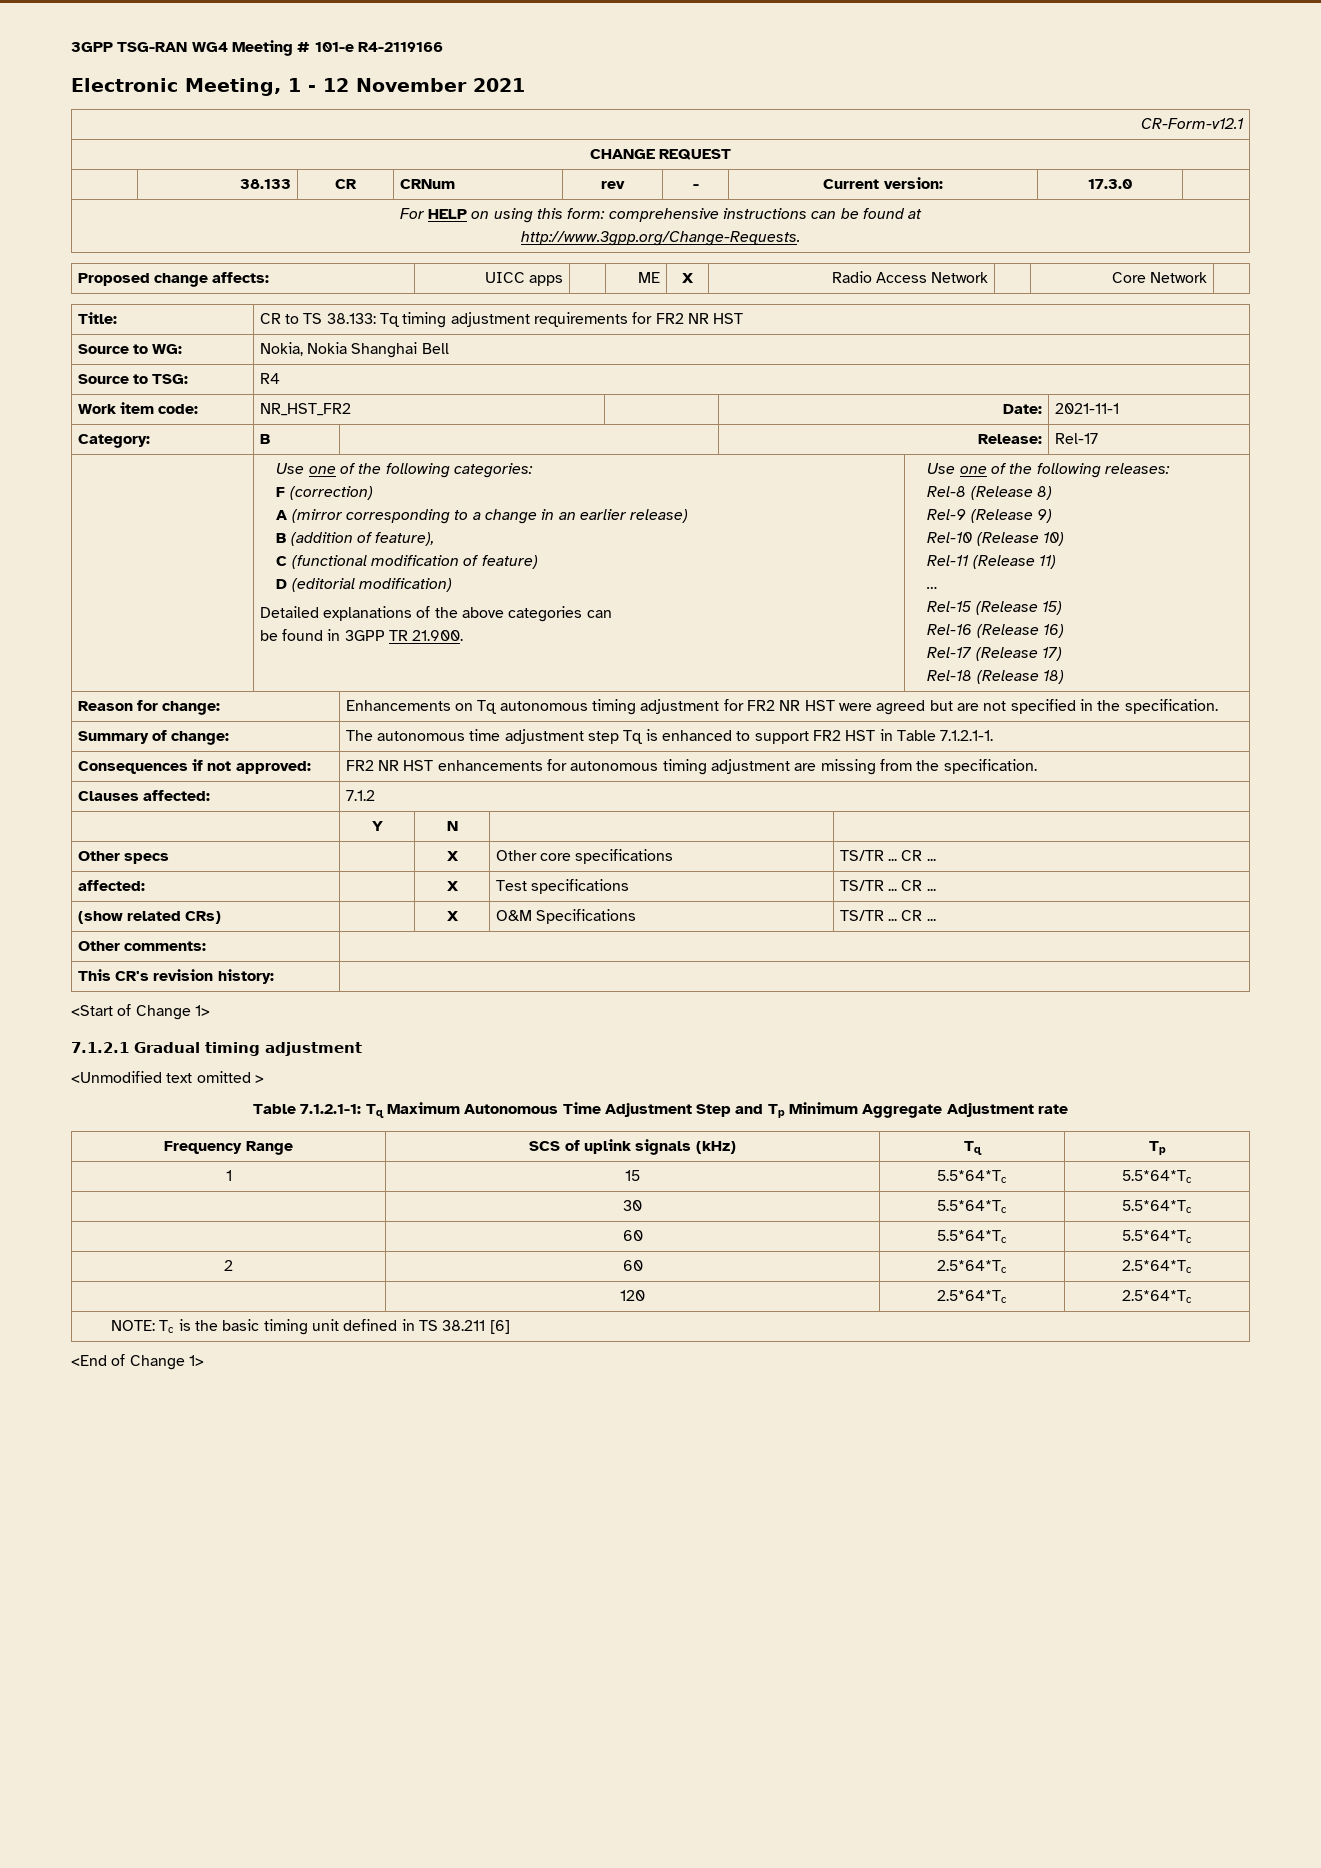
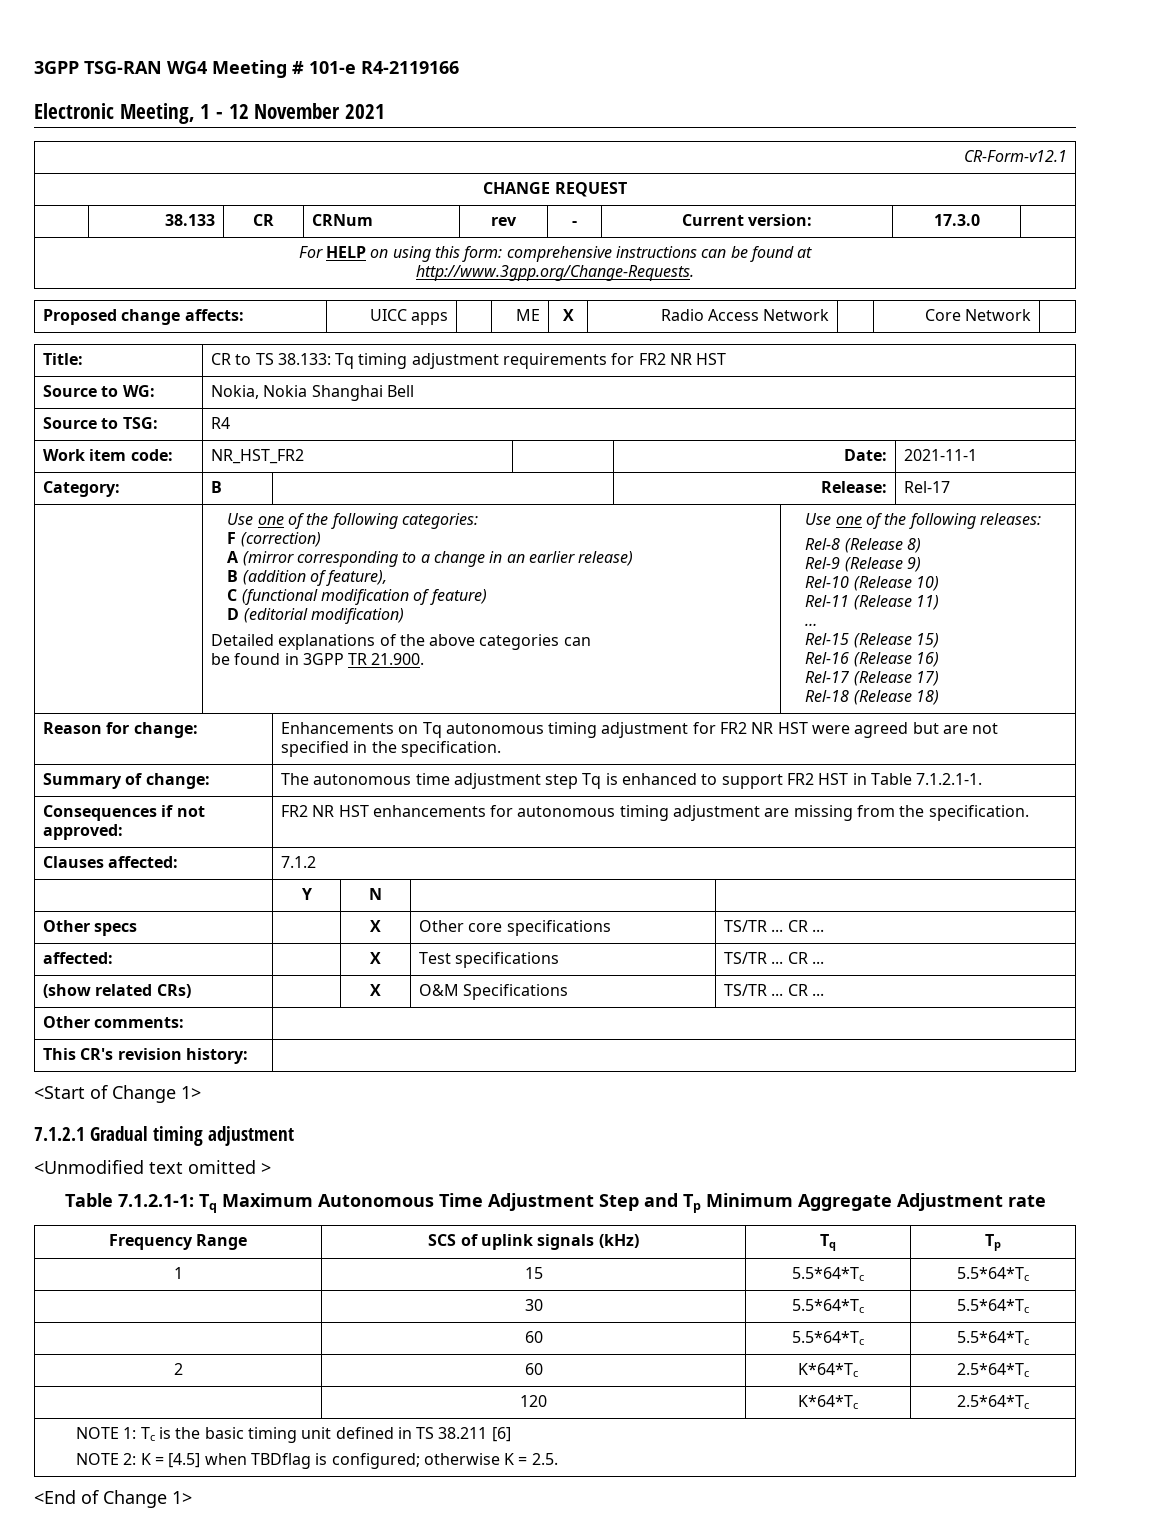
[937,1260,1007,1273] 2.5*64*Tc -> [798,1363,858,1377] K*64*Tc
[937,1290,1007,1303] [1122,1290,1192,1303] [111,1320,156,1331] 2.5*64*Tc | 2.5*64*Tc // NOTE: -> [798,1395,858,1409] [957,1395,1029,1409] [75,1427,137,1439] K*64*Tc | 2.5*64*Tc // NOTE 1:
(510, 1327) none -> [75,1453,558,1469] // NOTE 2: K = [4.5] when TBDflag is configured; otherwise K = 2.5.

